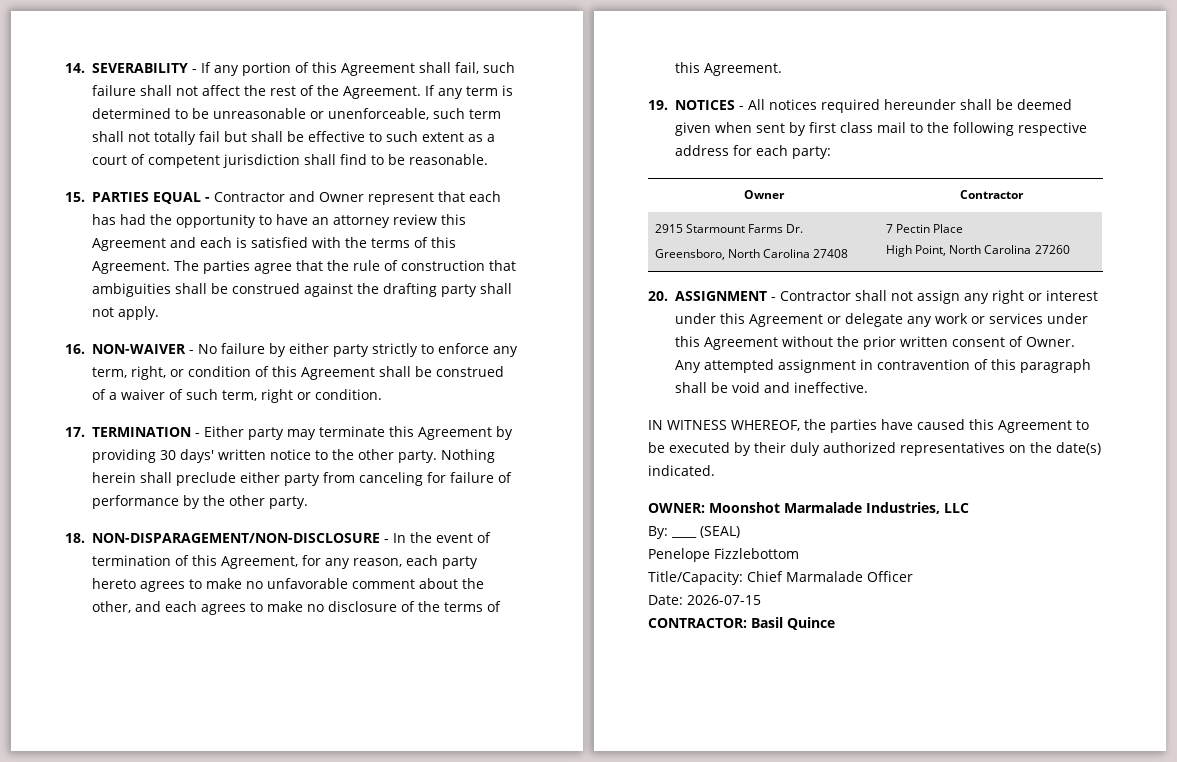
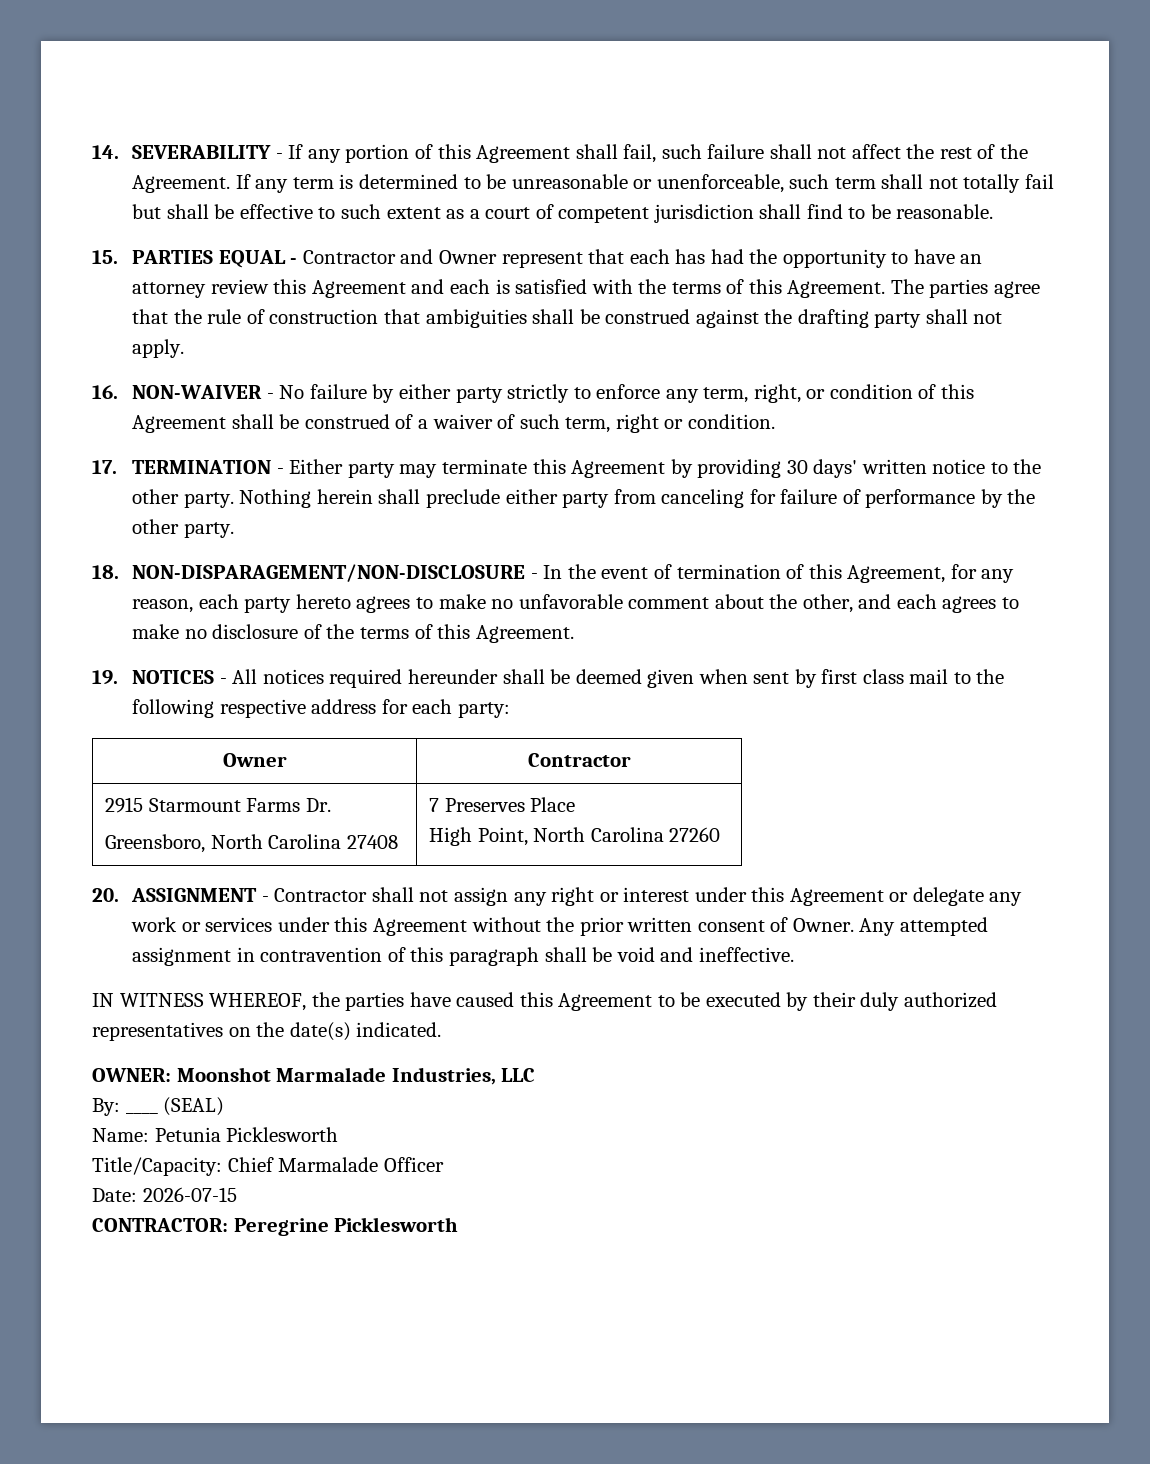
[895,224,930,233] Pectin -> [444,798,525,812] Preserves
[648,548,799,562] Penelope Fizzlebottom -> [92,1127,339,1142] Name: Petunia Picklesworth
[751,617,835,630] Basil Quince -> [233,1217,459,1236] Peregrine Picklesworth

